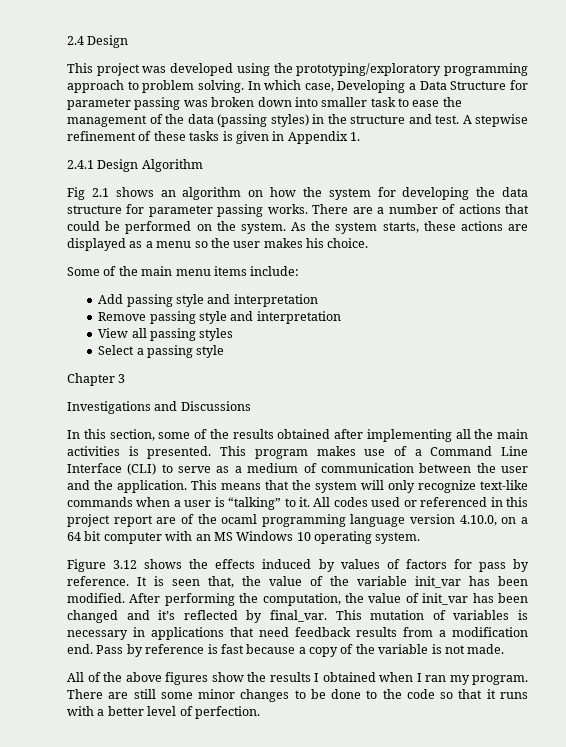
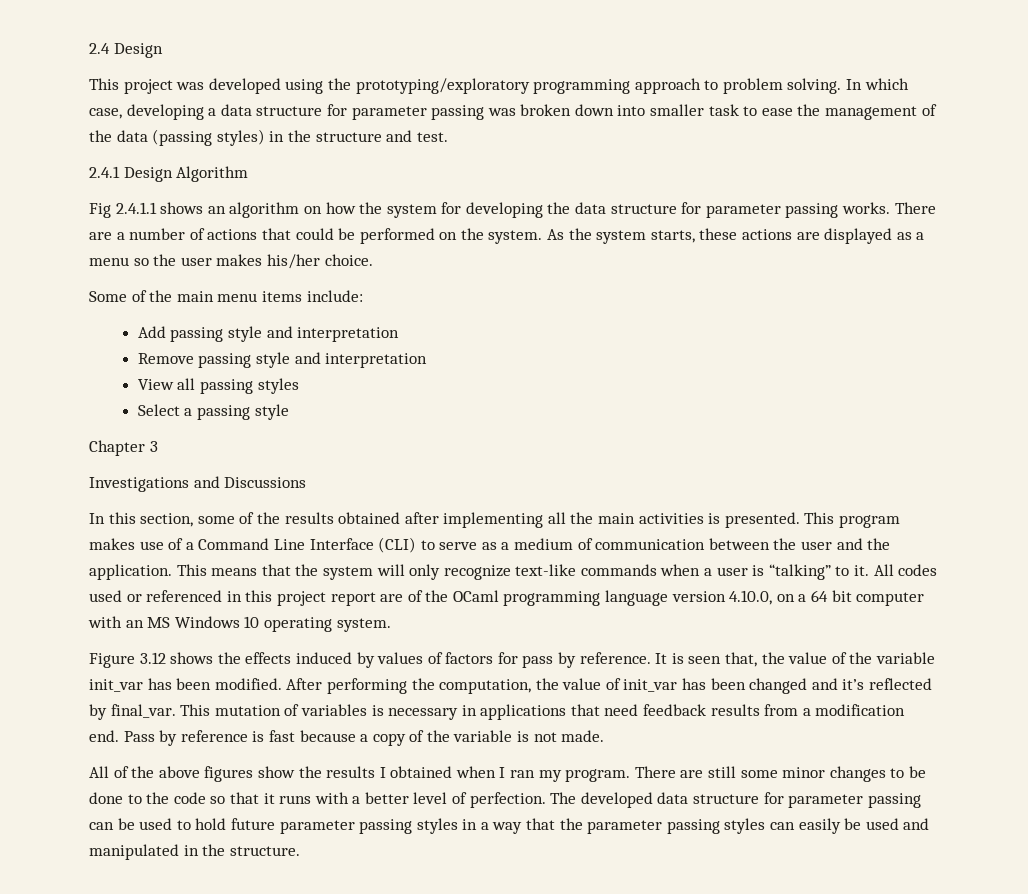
[337,80,507,93] Developing a Data Structure -> [126,104,323,120] developing a data structure
[462,114,528,127] [67,131,360,144] A stepwise refinement of these tasks is given in Appendix 1. -> (448, 137) none
[91,188,109,197] 2.1 -> [115,202,157,214] 2.4.1.1
[306,238,324,248] his -> [266,254,320,269] his/her
[221,514,258,524] ocaml -> [452,590,499,602] OCaml
(260, 712) none -> [550,792,921,808] [89,818,930,834] [89,844,300,860] The developed data structure for parameter passing can be used to hold future parameter passing styles in a way that the parameter passing styles can easily be used and manipulated in the structure.

